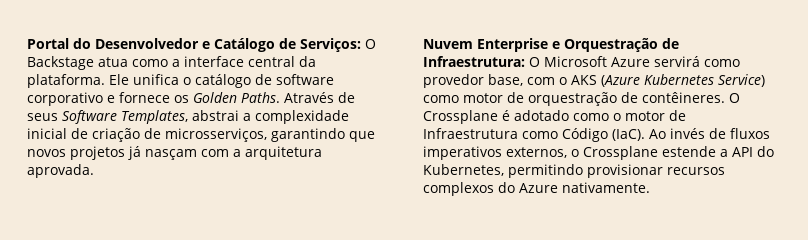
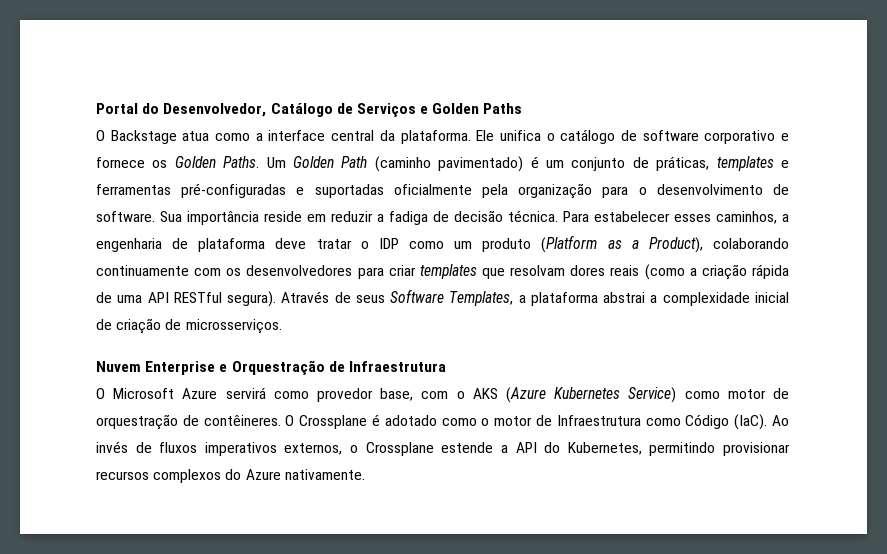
[95,38,361,52] Desenvolvedor e Catálogo de Serviços: -> [163,103,523,117] Desenvolvedor, Catálogo de Serviços e Golden Paths //
(280, 97) none -> [266,156,789,172] [96,183,789,199] [96,210,789,225] [96,235,789,253] [96,264,789,280] [96,291,277,307] Um Golden Path (caminho pavimentado) é um conjunto de práticas, templates e ferramentas pré-configuradas e suportadas oficialmente pela organização para o desenvolvimento de software. Sua importância reside em reduzir a fadiga de decisão técnica. Para estabelecer esses caminhos, a engenharia de plataforma deve tratar o IDP como um produto (Platform as a Product), colaborando continuamente com os desenvolvedores para criar templates que resolvam dores reais (como a criação rápida de uma API RESTful segura).
(188, 117) none -> [518,292,598,306] a plataforma
[165,128,375,142] [27,146,322,160] [27,164,94,178] microsserviços, garantindo que novos projetos já nasçam com a arquitetura aprovada. -> [185,319,282,334] microsserviços.
[423,56,525,67] Infraestrutura: -> [348,361,446,372] Infraestrutura //

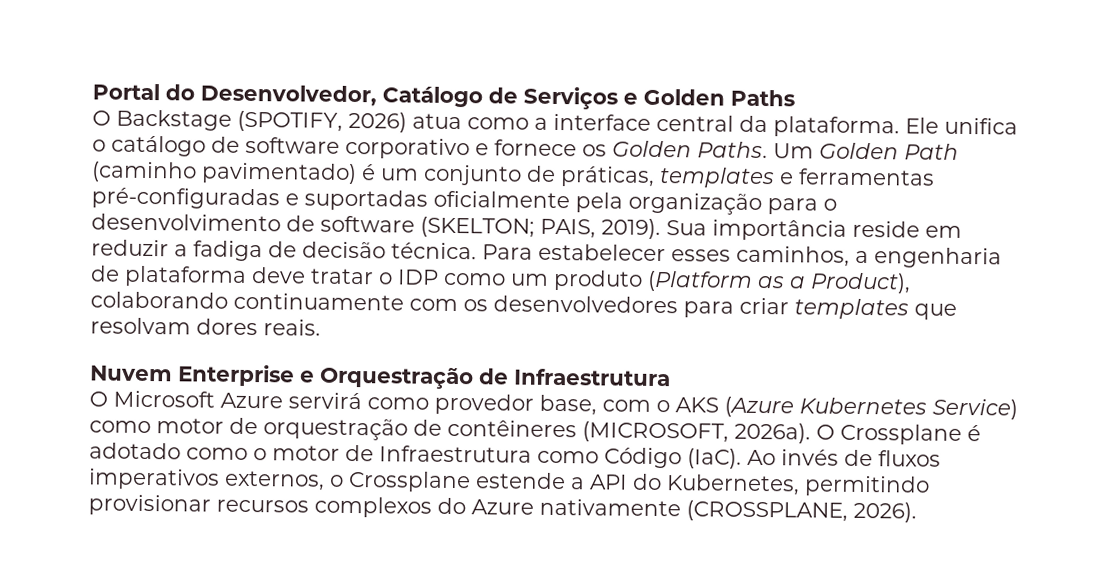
(177, 137) none -> [237,110,407,133] (SPOTIFY, 2026)
[96,211,155,222] software. -> [320,215,661,240] software (SKELTON; PAIS, 2019).
[610,264,789,280] [96,289,789,307] [96,318,282,334] reais (como a criação rápida de uma API RESTful segura). Através de seus Software Templates, a plataforma abstrai a complexidade inicial de criação de microsserviços. -> [263,319,321,336] reais.
[203,415,281,426] contêineres. -> [447,419,811,444] contêineres (MICROSOFT, 2026a).
[284,469,365,480] nativamente. -> [539,498,917,523] nativamente (CROSSPLANE, 2026).

